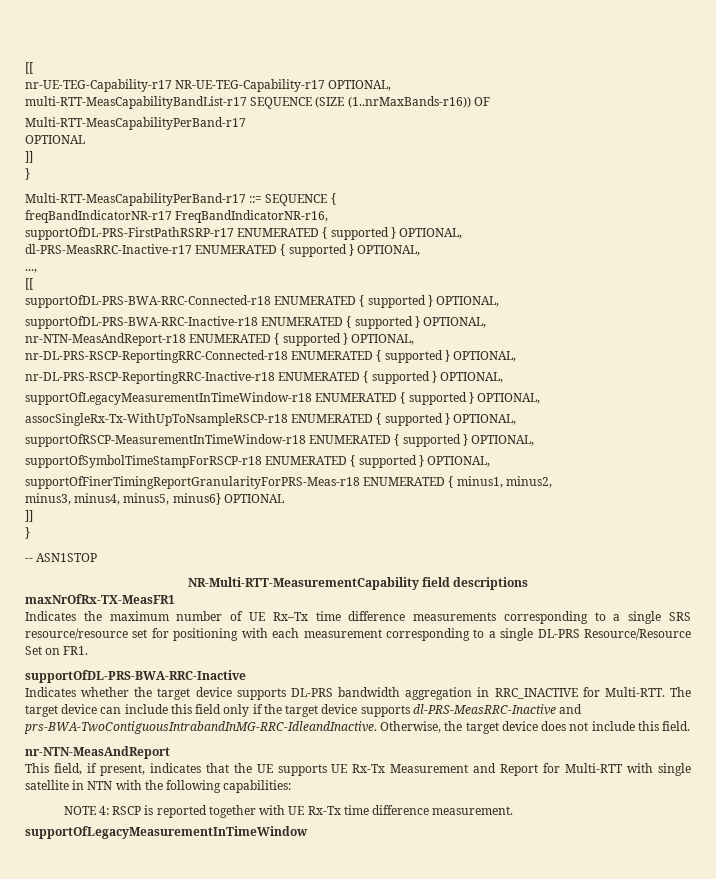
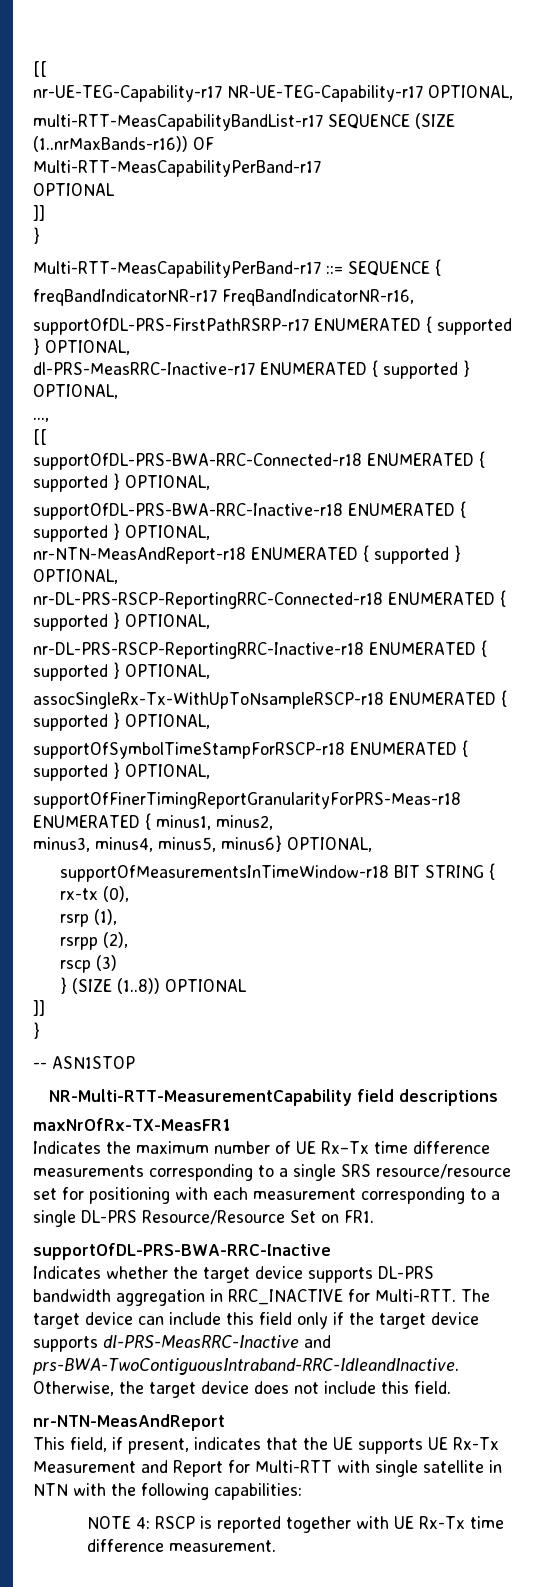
[25,392,541,405] // supportOfLegacyMeasurementInTimeWindow-r18 ENUMERATED { supported } OPTIONAL, -> (210, 671) none
[25,434,535,447] // supportOfRSCP-MeasurementInTimeWindow-r18 ENUMERATED { supported } OPTIONAL, -> (210, 721) none
(221, 499) none -> [287,837,372,852] [60,863,496,882] [60,886,130,902] [60,909,118,927] [60,932,129,950] [60,955,118,973] [60,977,161,994] OPTIONAL, // supportOfMeasurementsInTimeWindow-r18 BIT STRING { rx-tx (0), // rsrp (1), // rsrpp (2), // rscp (3) // } (SIZE (1..8))
[24,721,377,734] prs-BWA-TwoContiguousIntrabandInMG-RRC-IdleandInactive. -> [33,1358,459,1375] prs-BWA-TwoContiguousIntraband-RRC-IdleandInactive.
[25,826,308,839] // supportOfLegacyMeasurementInTimeWindow -> (277, 1546) none

